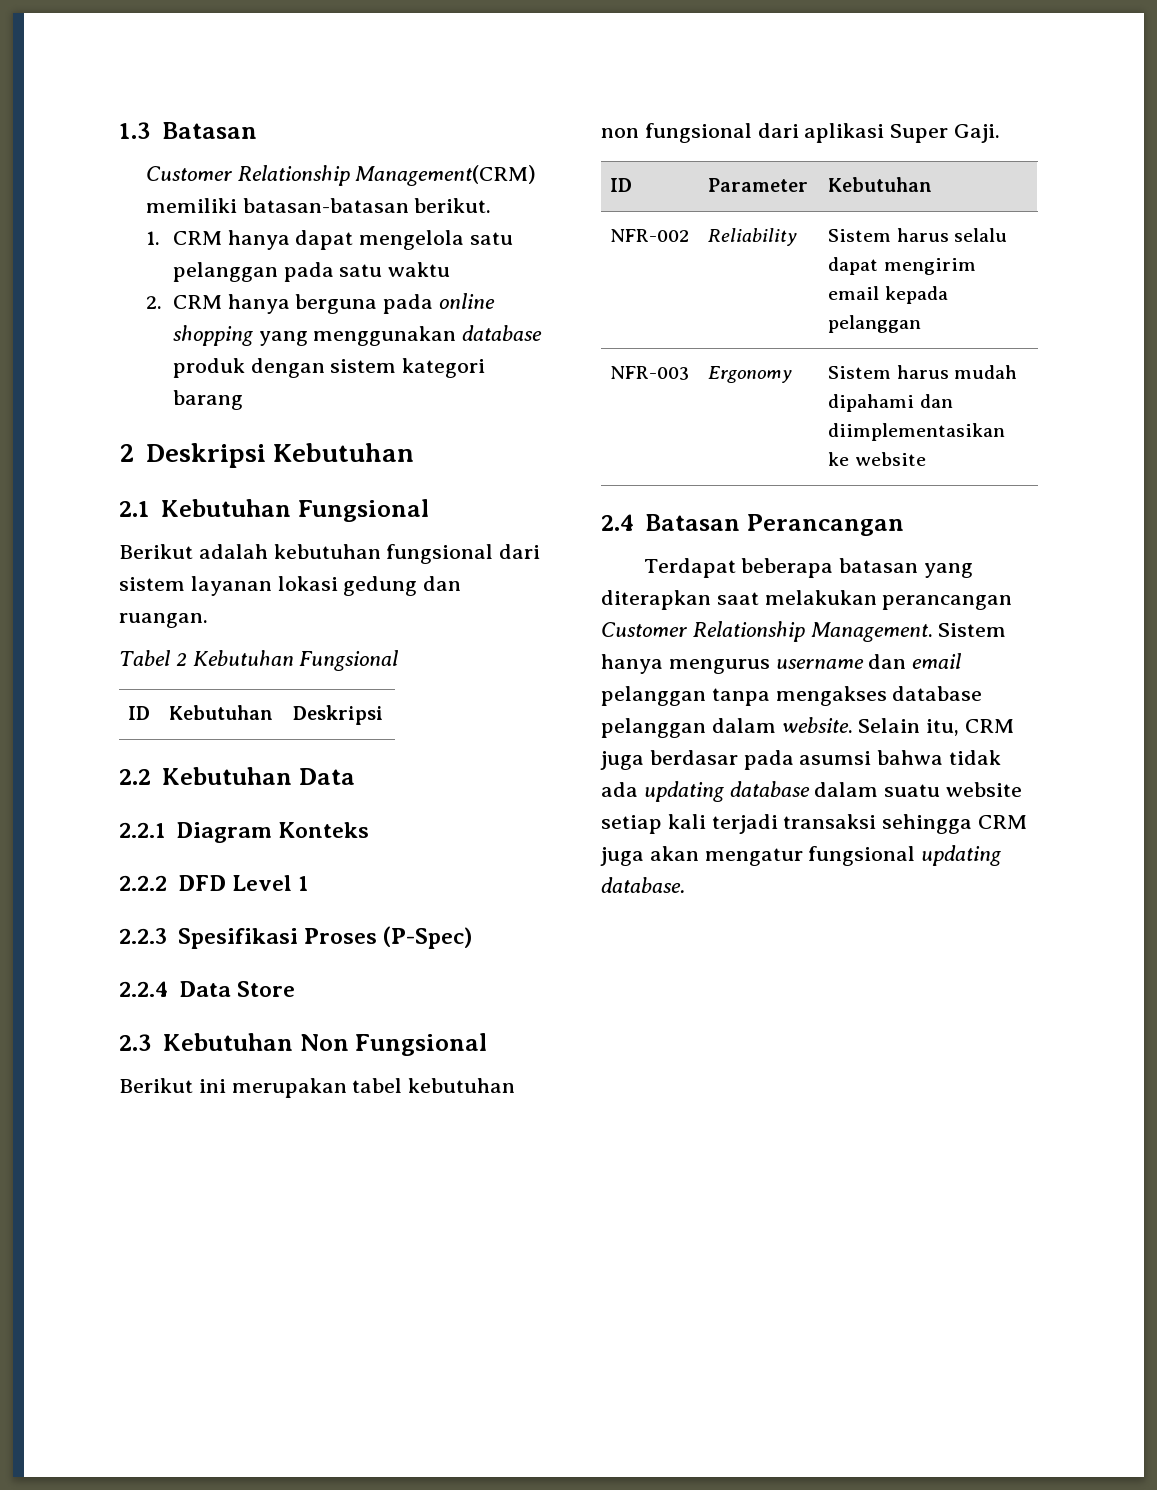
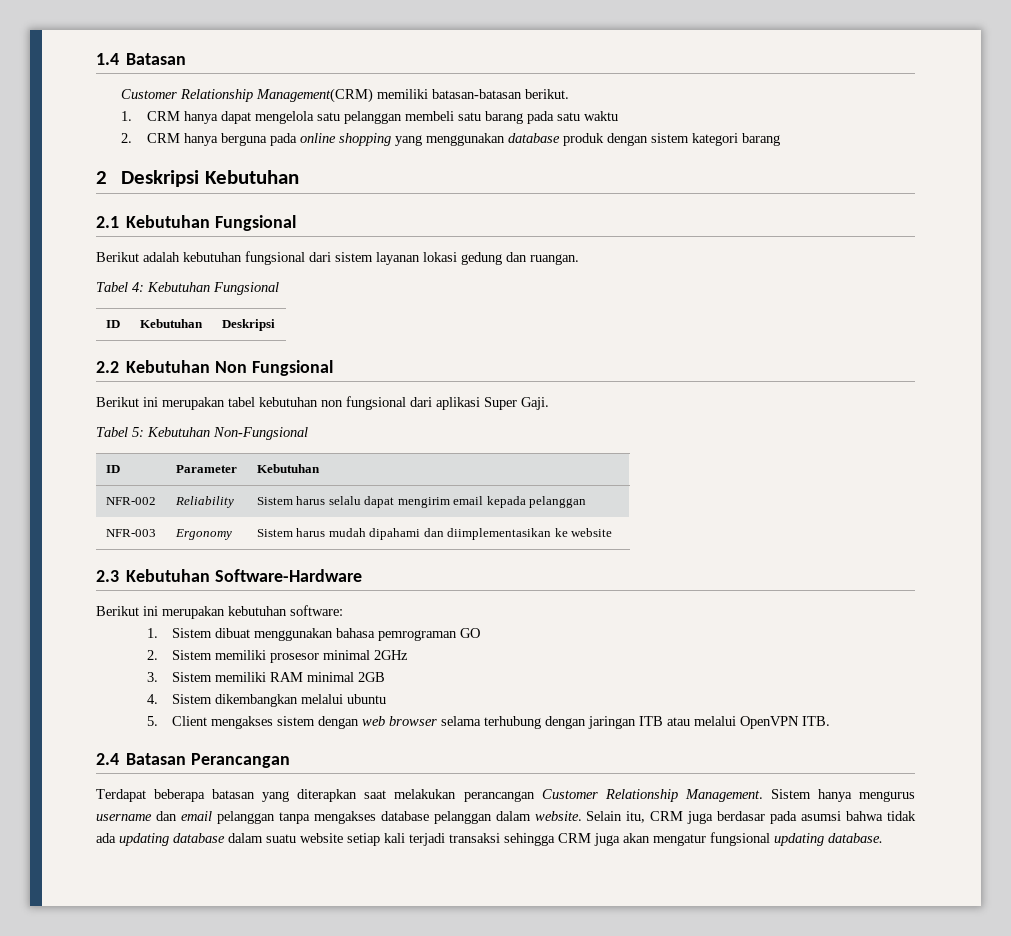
[119,122,151,139] 1.3 -> [96,53,119,65] 1.4
(278, 272) none -> [404,111,523,124] membeli satu barang
[175,653,187,666] 2 -> [132,282,144,292] 4:
[298,768,355,785] [119,822,369,843] [119,875,309,891] [119,926,473,949] [119,981,295,997] [119,1033,293,1051] Data // 2.2.1 Diagram Konteks // 2.2.2 DFD Level 1 // 2.2.3 Spesifikasi Proses (P-Spec) // 2.2.4 Data Store // 2.3 Kebutuhan -> (211, 366) none
(1001, 133) none -> [96,427,308,440] // Tabel 5: Kebutuhan Non-Fungsional
(926, 459) none -> [96,569,363,582] [96,605,343,619] [146,628,481,641] [146,650,409,663] [146,672,386,682] [146,694,387,707] [146,716,831,729] // 2.3 Kebutuhan Software-Hardware // Berikut ini merupakan kebutuhan software: // 1. Sistem dibuat menggunakan bahasa pemrograman GO // 2. Sistem memiliki prosesor minimal 2GHz // 3. Sistem memiliki RAM minimal 2GB // 4. Sistem dikembangkan melalui ubuntu // 5. Client mengakses sistem dengan web browser selama terhubung dengan jaringan ITB atau melalui OpenVPN ITB.

